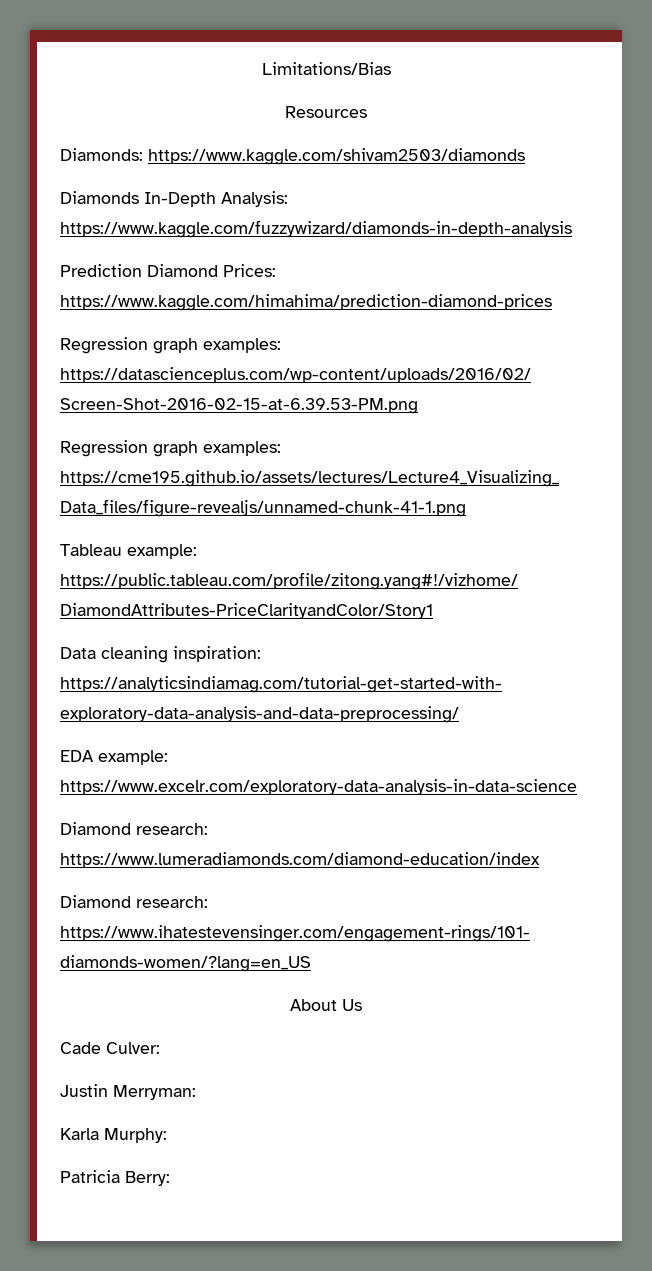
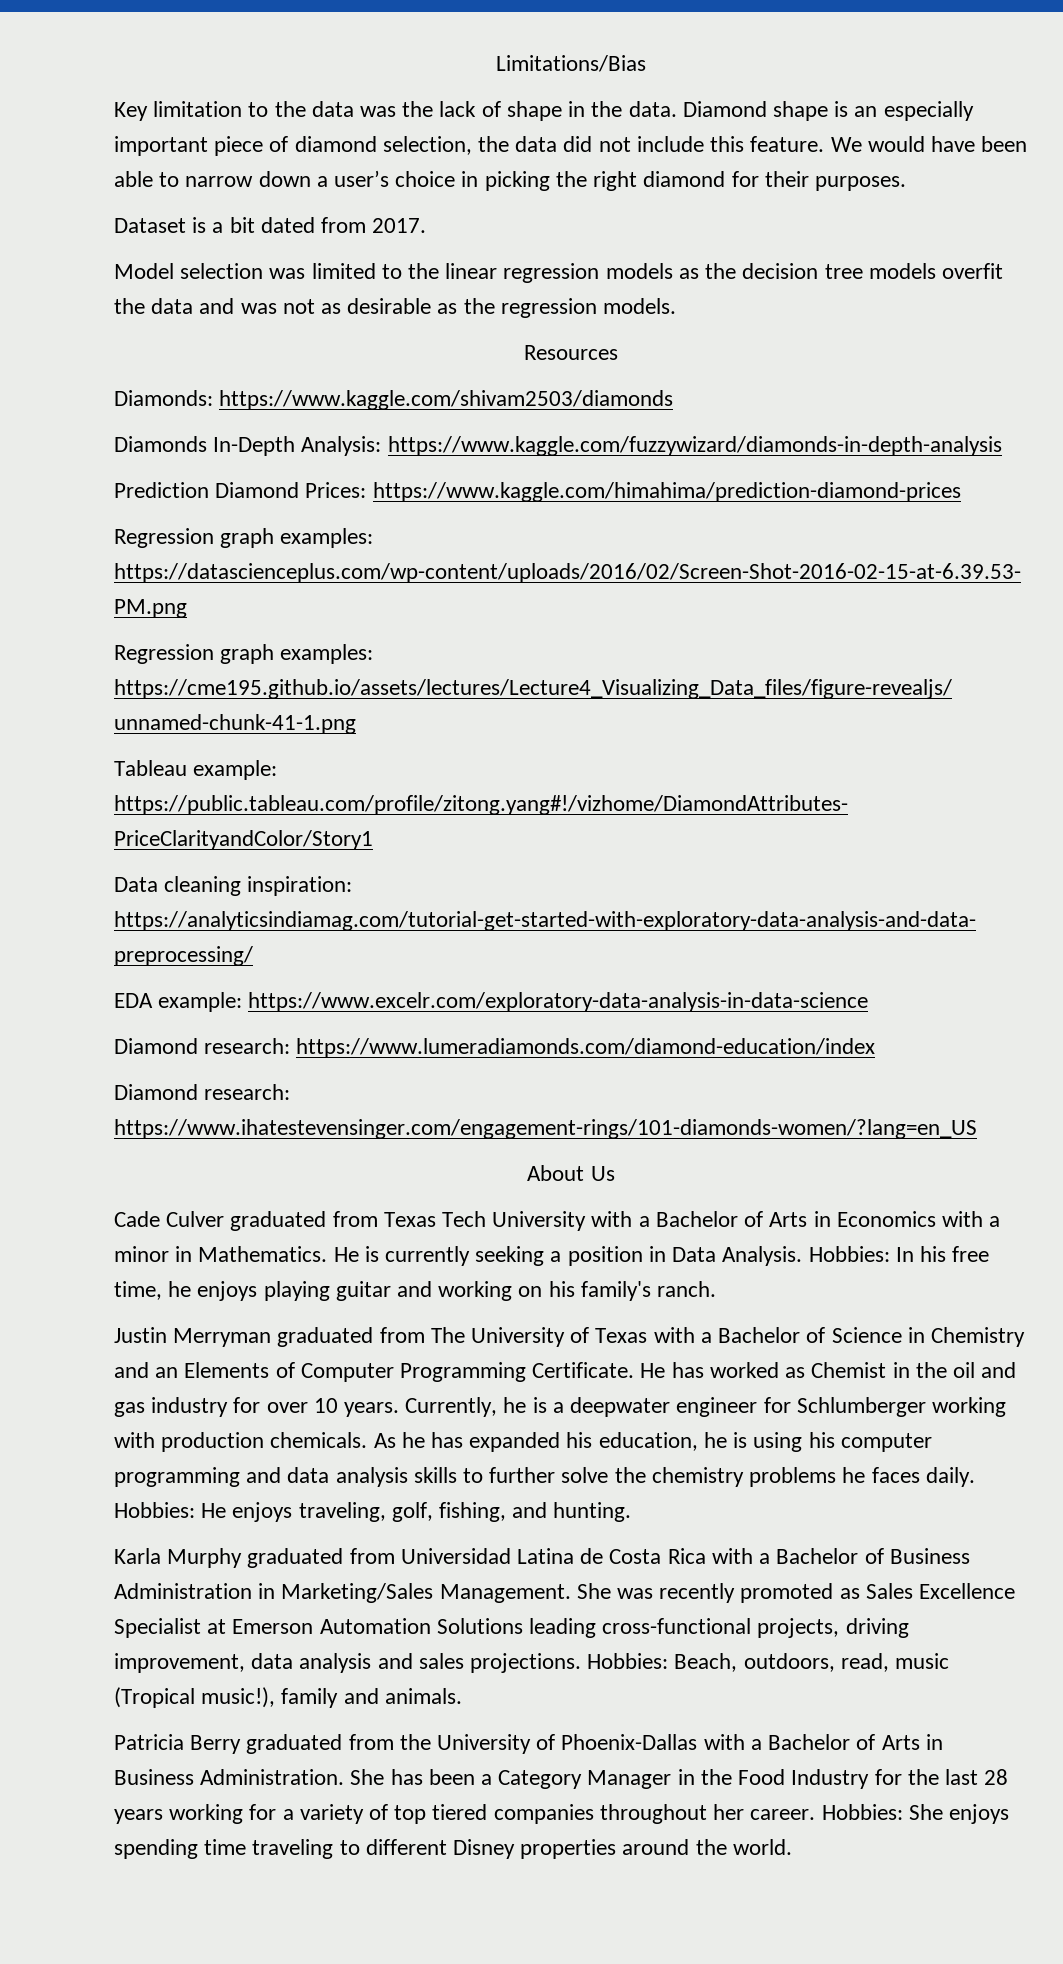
(391, 68) none -> [114,101,974,121] [114,136,1028,156] [114,170,906,191] [114,217,427,233] [114,263,1003,283] [114,298,677,318] // Key limitation to the data was the lack of shape in the data. Diamond shape is an especially important piece of diamond selection, the data did not include this feature. We would have been able to narrow down a user’s choice in picking the right diamond for their purposes. // Dataset is a bit dated from 2017. // Model selection was limited to the linear regression models as the decision tree models overfit the data and was not as desirable as the regression models.
[106,1042,160,1054] [60,1084,196,1100] [60,1128,167,1143] [60,1170,170,1186] Culver: // Justin Merryman: // Karla Murphy: // Patricia Berry: -> [166,1211,1001,1231] [114,1246,990,1266] [114,1281,717,1301] [114,1327,1025,1347] [114,1362,1017,1382] [114,1397,1006,1417] [114,1432,932,1452] [114,1467,975,1487] [114,1502,632,1522] [114,1548,970,1568] [114,1583,1016,1603] [114,1618,909,1638] [114,1653,950,1673] [114,1687,462,1708] [114,1734,943,1754] [114,1769,1009,1789] [114,1804,1009,1824] [114,1839,792,1859] Culver graduated from Texas Tech University with a Bachelor of Arts in Economics with a minor in Mathematics. He is currently seeking a position in Data Analysis. Hobbies: In his free time, he enjoys playing guitar and working on his family's ranch. // Justin Merryman graduated from The University of Texas with a Bachelor of Science in Chemistry and an Elements of Computer Programming Certificate. He has worked as Chemist in the oil and gas industry for over 10 years. Currently, he is a deepwater engineer for Schlumberger working with production chemicals. As he has expanded his education, he is using his computer programming and data analysis skills to further solve the chemistry problems he faces daily. Hobbies: He enjoys traveling, golf, fishing, and hunting. // Karla Murphy graduated from Universidad Latina de Costa Rica with a Bachelor of Business Administration in Marketing/Sales Management. She was recently promoted as Sales Excellence Specialist at Emerson Automation Solutions leading cross-functional projects, driving improvement, data analysis and sales projections. Hobbies: Beach, outdoors, read, music (Tropical music!), family and animals. // Patricia Berry graduated from the University of Phoenix-Dallas with a Bachelor of Arts in Business Administration. She has been a Category Manager in the Food Industry for the last 28 years working for a variety of top tiered companies throughout her career. Hobbies: She enjoys spending time traveling to different Disney properties around the world.

